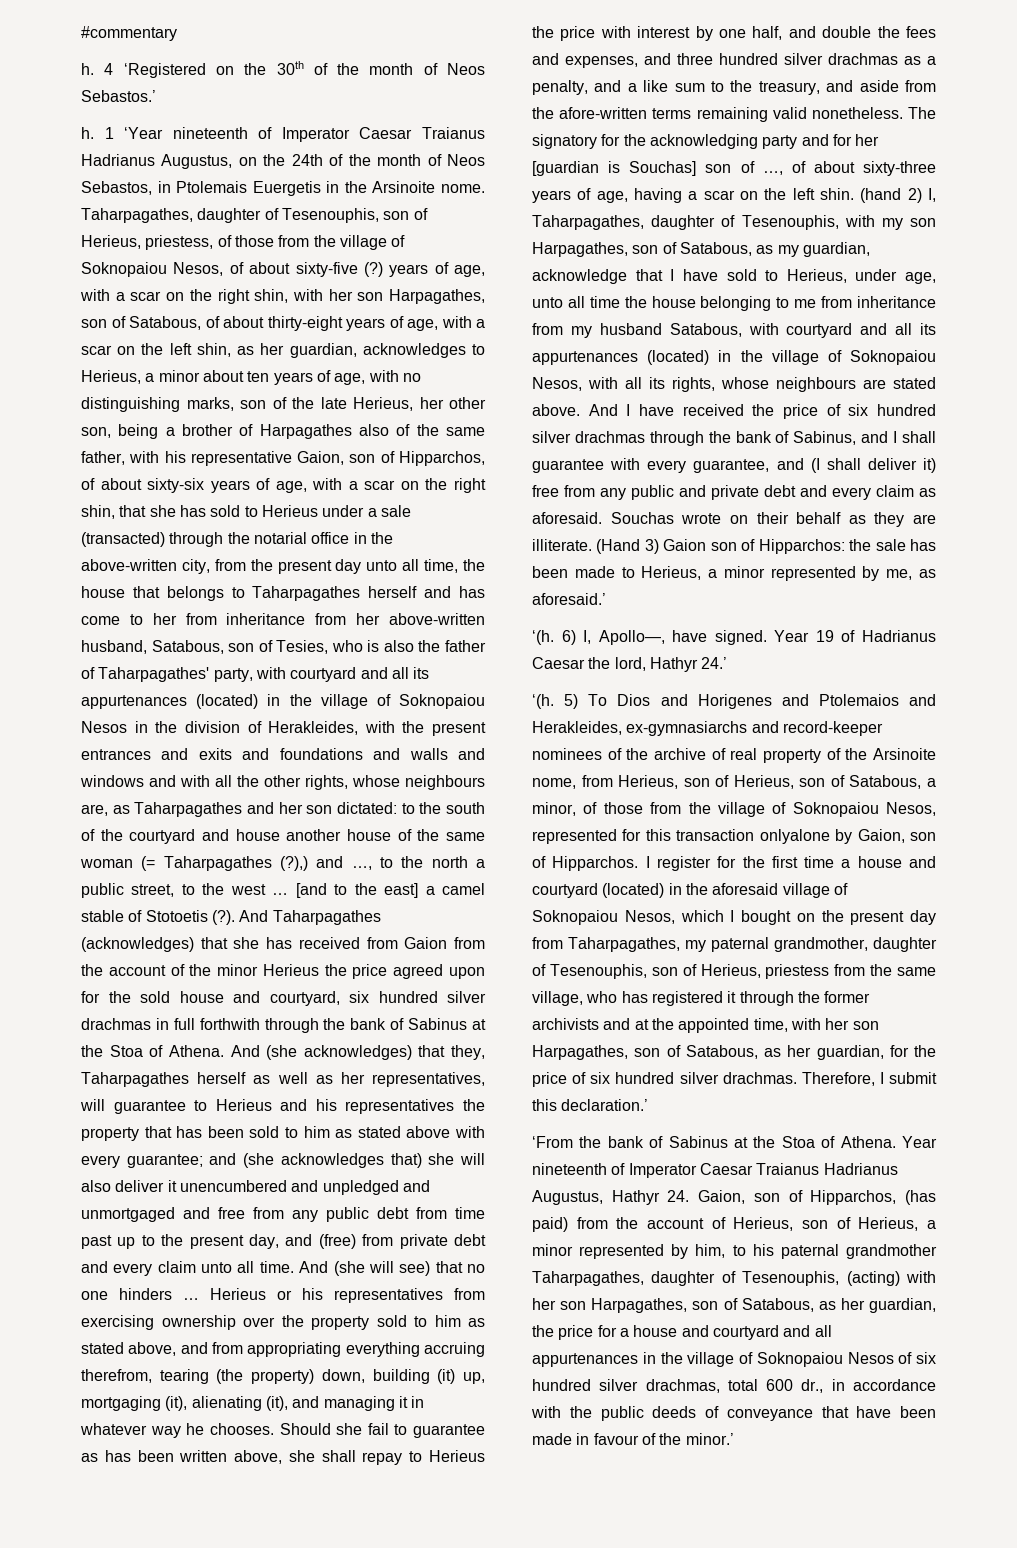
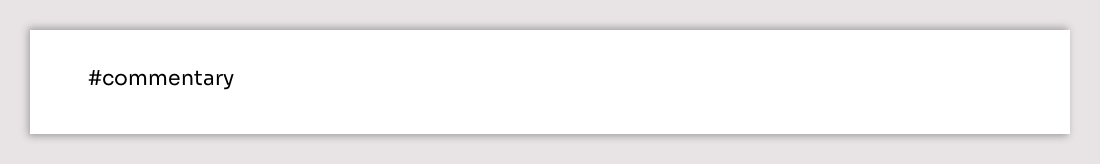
[81,61,486,78] [81,90,156,102] [81,127,485,142] [81,154,486,169] [81,181,485,196] [81,208,428,223] [81,235,406,250] [81,262,485,277] [80,289,485,304] [81,316,485,331] [81,343,486,358] [81,370,421,385] [81,397,486,412] [81,424,485,439] [81,451,485,466] [81,478,487,493] [81,505,411,519] [81,532,393,547] [81,559,486,574] [81,586,485,601] [81,613,485,625] [81,640,486,654] [81,667,430,682] [81,694,486,709] [81,721,486,736] [81,748,485,760] [80,775,485,790] [81,802,486,817] [81,829,486,844] [80,856,485,871] [81,883,485,898] [81,910,381,925] [81,937,486,952] [81,964,485,979] [81,991,486,1006] [81,1018,487,1033] [81,1045,485,1060] [81,1072,485,1087] [80,1099,485,1114] [81,1126,485,1141] [81,1153,486,1168] [81,1180,430,1195] [81,1207,485,1222] [81,1234,486,1249] [81,1261,486,1276] [81,1288,485,1303] [81,1315,485,1330] [81,1342,485,1357] [81,1369,486,1384] [81,1396,425,1411] [80,1423,485,1438] [81,1450,485,1465] [532,26,936,41] [532,53,936,68] [532,80,936,95] [532,107,937,122] [532,134,880,149] [532,161,936,176] [532,188,936,203] [532,215,937,230] [532,242,870,257] [532,269,936,284] [532,296,936,311] [532,323,936,338] [532,350,937,365] [532,377,936,392] [532,404,936,419] [532,431,937,446] [532,458,936,473] [532,485,936,500] [532,512,936,527] [532,539,937,554] [532,566,936,581] [532,593,606,605] [532,630,936,645] [532,657,728,672] [532,694,936,709] [532,721,883,736] [532,748,936,763] [532,775,936,789] [532,802,936,817] [532,829,936,844] [532,856,936,871] [532,883,848,898] [532,910,936,925] [532,937,937,952] [532,964,936,979] [532,991,871,1006] [532,1018,879,1033] [532,1045,936,1060] [532,1072,937,1087] [532,1099,649,1111] [532,1136,937,1148] [532,1163,898,1178] [532,1190,936,1205] [532,1217,936,1232] [532,1244,937,1259] [532,1271,937,1286] [532,1298,936,1313] [532,1325,832,1340] [532,1352,936,1367] [532,1379,936,1393] [531,1406,936,1421] [532,1433,734,1445] // h. 4 ‘Registered on the 30th of the month of Neos Sebastos.’ // h. 1 ‘Year nineteenth of Imperator Caesar Traianus Hadrianus Augustus, on the 24th of the month of Neos Sebastos, in Ptolemais Euergetis in the Arsinoite nome. Taharpagathes, daughter of Tesenouphis, son of Herieus, priestess, of those from the village of Soknopaiou Nesos, of about sixty-five (?) years of age, with a scar on the right shin, with her son Harpagathes, son of Satabous, of about thirty-eight years of age, with a scar on the left shin, as her guardian, acknowledges to Herieus, a minor about ten years of age, with no distinguishing marks, son of the late Herieus, her other son, being a brother of Harpagathes also of the same father, with his representative Gaion, son of Hipparchos, of about sixty-six years of age, with a scar on the right shin, that she has sold to Herieus under a sale (transacted) through the notarial office in the above-written city, from the present day unto all time, the house that belongs to Taharpagathes herself and has come to her from inheritance from her above-written husband, Satabous, son of Tesies, who is also the father of Taharpagathes' party, with courtyard and all its appurtenances (located) in the village of Soknopaiou Nesos in the division of Herakleides, with the present entrances and exits and foundations and walls and windows and with all the other rights, whose neighbours are, as Taharpagathes and her son dictated: to the south of the courtyard and house another house of the same woman (= Taharpagathes (?),) and …, to the north a public street, to the west … [and to the east] a camel stable of Stotoetis (?). And Taharpagathes (acknowledges) that she has received from Gaion from the account of the minor Herieus the price agreed upon for the sold house and courtyard, six hundred silver drachmas in full forthwith through the bank of Sabinus at the Stoa of Athena. And (she acknowledges) that they, Taharpagathes herself as well as her representatives, will guarantee to Herieus and his representatives the property that has been sold to him as stated above with every guarantee; and (she acknowledges that) she will also deliver it unencumbered and unpledged and unmortgaged and free from any public debt from time past up to the present day, and (free) from private debt and every claim unto all time. And (she will see) that no one hinders … Herieus or his representatives from exercising ownership over the property sold to him as stated above, and from appropriating everything accruing therefrom, tearing (the property) down, building (it) up, mortgaging (it), alienating (it), and managing it in whatever way he chooses. Should she fail to guarantee as has been written above, she shall repay to Herieus the price with interest by one half, and double the fees and expenses, and three hundred silver drachmas as a penalty, and a like sum to the treasury, and aside from the afore-written terms remaining valid nonetheless. The signatory for the acknowledging party and for her [guardian is Souchas] son of …, of about sixty-three years of age, having a scar on the left shin. (hand 2) I, Taharpagathes, daughter of Tesenouphis, with my son Harpagathes, son of Satabous, as my guardian, acknowledge that I have sold to Herieus, under age, unto all time the house belonging to me from inheritance from my husband Satabous, with courtyard and all its appurtenances (located) in the village of Soknopaiou Nesos, with all its rights, whose neighbours are stated above. And I have received the price of six hundred silver drachmas through the bank of Sabinus, and I shall guarantee with every guarantee, and (I shall deliver it) free from any public and private debt and every claim as aforesaid. Souchas wrote on their behalf as they are illiterate. (Hand 3) Gaion son of Hipparchos: the sale has been made to Herieus, a minor represented by me, as aforesaid.’ // ‘(h. 6) I, Apollo—, have signed. Year 19 of Hadrianus Caesar the lord, Hathyr 24.’ // ‘(h. 5) To Dios and Horigenes and Ptolemaios and Herakleides, ex-gymnasiarchs and record-keeper nominees of the archive of real property of the Arsinoite nome, from Herieus, son of Herieus, son of Satabous, a minor, of those from the village of Soknopaiou Nesos, represented for this transaction onlyalone by Gaion, son of Hipparchos. I register for the first time a house and courtyard (located) in the aforesaid village of Soknopaiou Nesos, which I bought on the present day from Taharpagathes, my paternal grandmother, daughter of Tesenouphis, son of Herieus, priestess from the same village, who has registered it through the former archivists and at the appointed time, with her son Harpagathes, son of Satabous, as her guardian, for the price of six hundred silver drachmas. Therefore, I submit this declaration.’ // ‘From the bank of Sabinus at the Stoa of Athena. Year nineteenth of Imperator Caesar Traianus Hadrianus Augustus, Hathyr 24. Gaion, son of Hipparchos, (has paid) from the account of Herieus, son of Herieus, a minor represented by him, to his paternal grandmother Taharpagathes, daughter of Tesenouphis, (acting) with her son Harpagathes, son of Satabous, as her guardian, the price for a house and courtyard and all appurtenances in the village of Soknopaiou Nesos of six hundred silver drachmas, total 600 dr., in accordance with the public deeds of conveyance that have been made in favour of the minor.’ -> (234, 80) none

